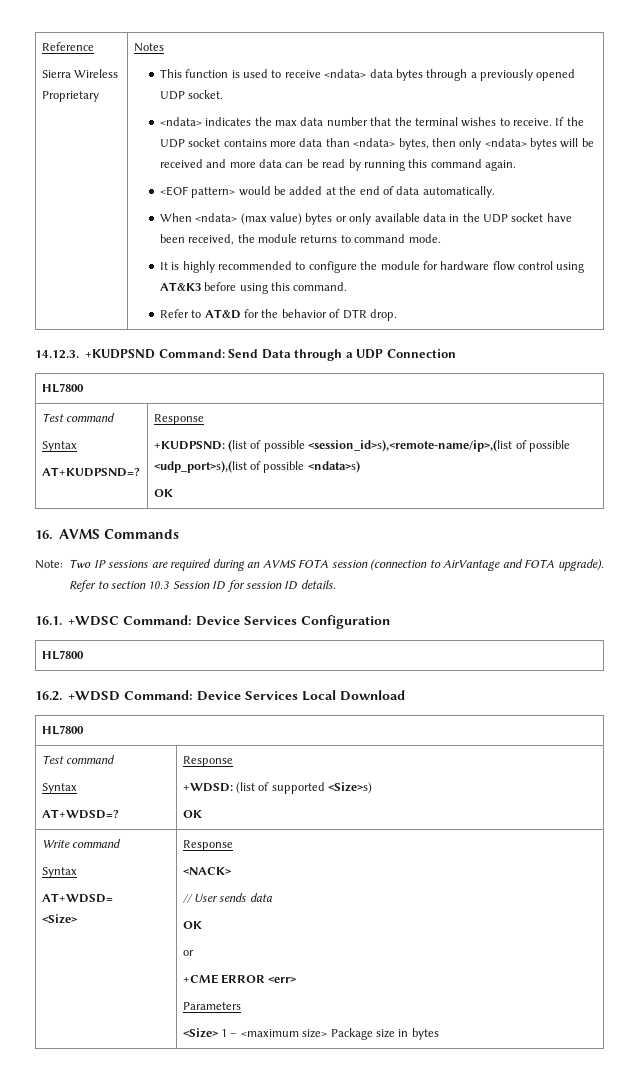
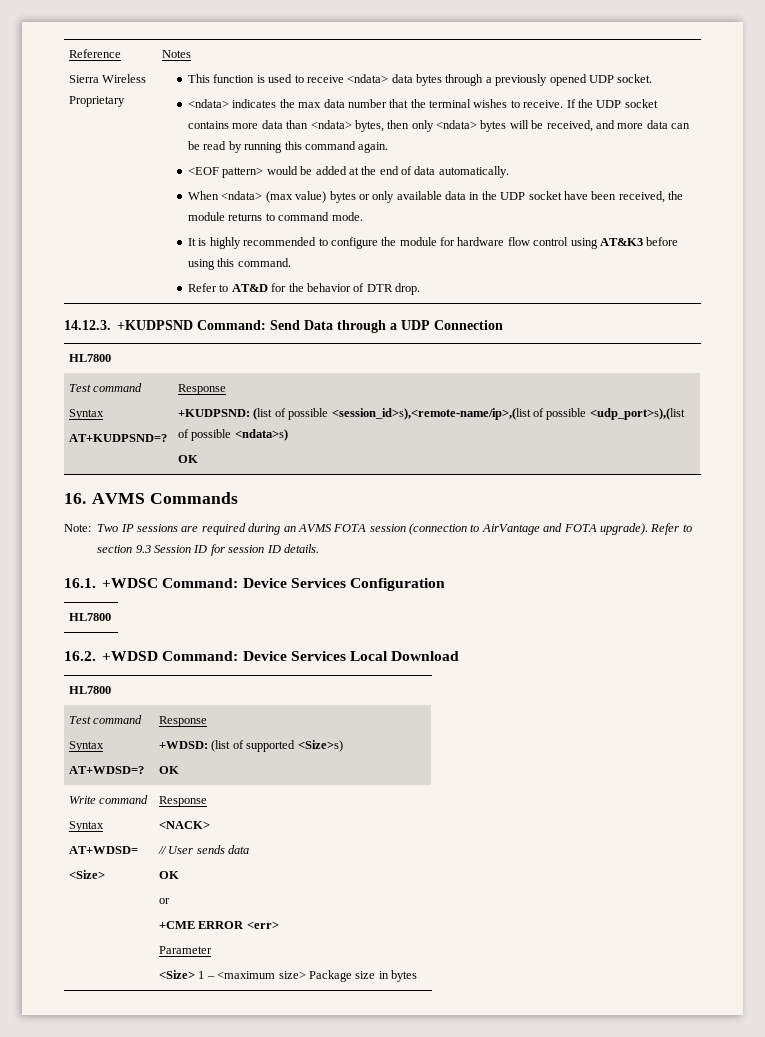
[159,159,203,168] received -> [546,120,593,132] received,
[148,581,170,589] 10.3 -> [135,545,151,553] 9.3
[182,1002,241,1010] Parameters -> [159,946,213,954] Parameter

